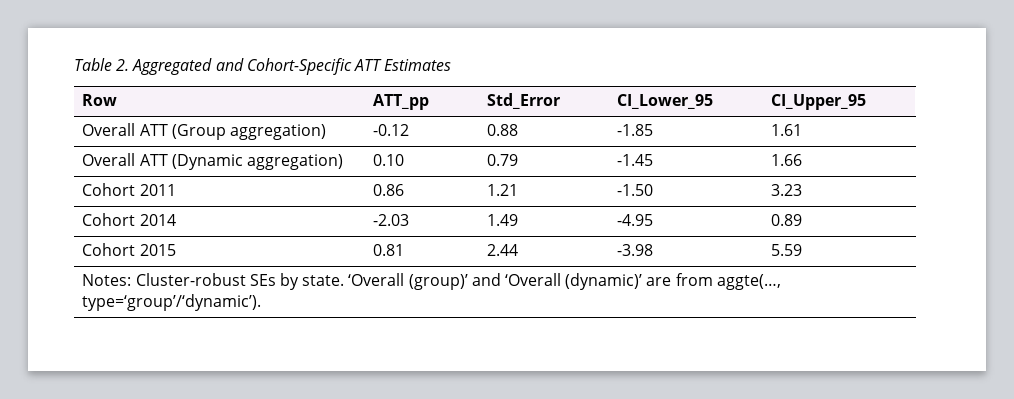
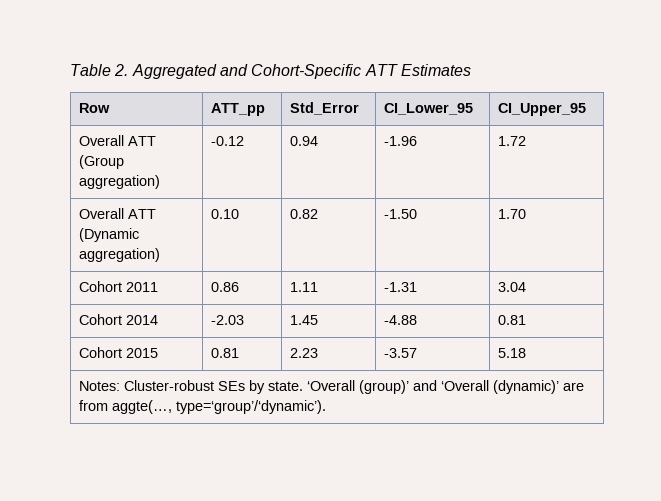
[487,124,519,136] [617,124,654,136] [771,124,803,136] 0.88 | -1.85 | 1.61 -> [290,136,319,146] [384,136,418,146] [498,136,527,146] 0.94 | -1.96 | 1.72
[487,154,519,166] [617,154,654,166] [771,154,803,166] 0.79 | -1.45 | 1.66 -> [290,209,319,219] [384,209,418,219] [498,209,527,219] 0.82 | -1.50 | 1.70
[487,184,519,196] [617,184,654,196] [771,184,803,196] 1.21 | -1.50 | 3.23 -> [290,282,319,292] [384,282,418,292] [498,282,527,292] 1.11 | -1.31 | 3.04
[487,214,519,226] [617,214,654,226] [771,214,803,226] 1.49 | -4.95 | 0.89 -> [290,315,319,325] [384,315,418,325] [498,315,527,325] 1.45 | -4.88 | 0.81
[487,244,519,256] [617,244,654,256] [771,244,803,256] 2.44 | -3.98 | 5.59 -> [290,348,319,358] [384,348,418,358] [498,348,527,358] 2.23 | -3.57 | 5.18

